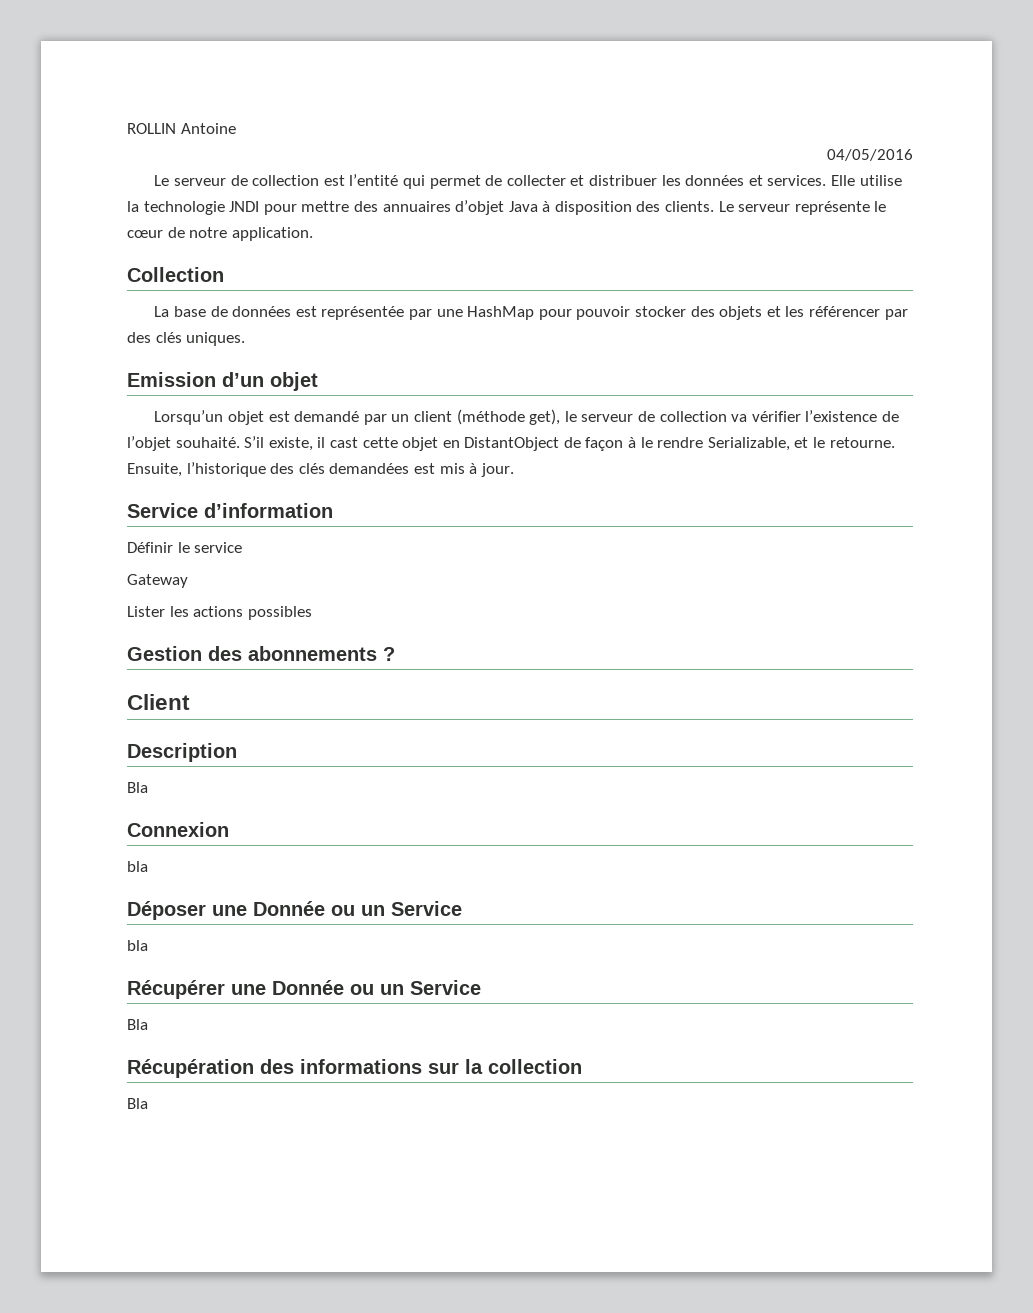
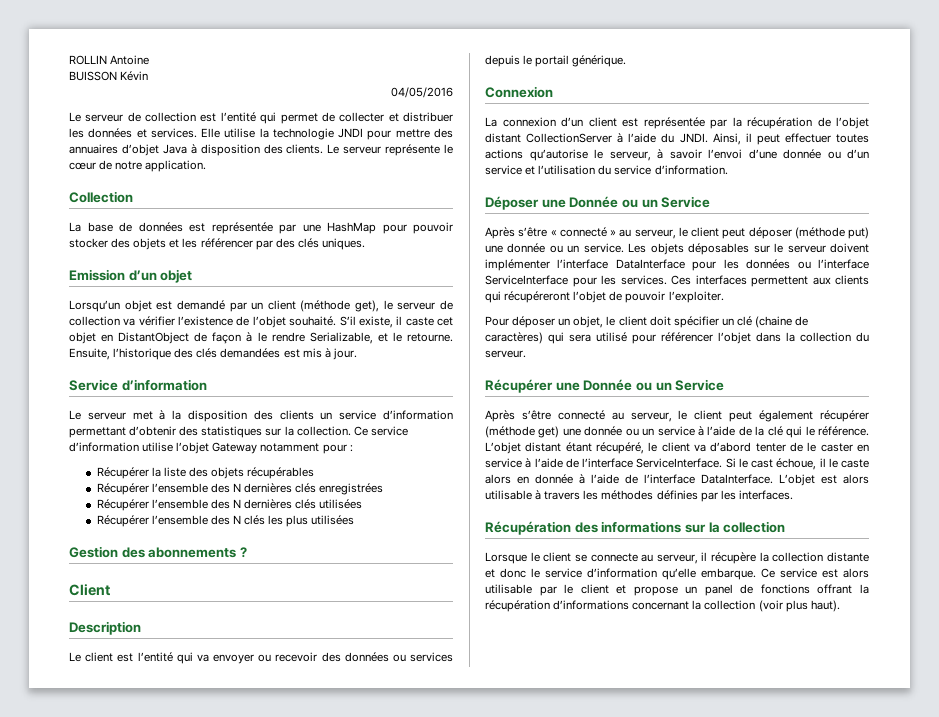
(236, 128) none -> [69,71,149,81] // BUISSON Kévin
[329,437,398,448] cast cette -> [405,317,454,326] caste cet
[127,542,243,553] [127,574,188,588] [127,606,312,620] Définir le service // Gateway // Lister les actions possibles -> [69,410,454,422] [69,426,408,438] [69,442,353,454] [96,467,315,479] [96,483,384,495] [96,499,363,511] [96,515,355,527] Le serveur met à la disposition des clients un service d’information permettant d’obtenir des statistiques sur la collection. Ce service d’information utilise l’objet Gateway notamment pour : // Récupérer la liste des objets récupérables // Récupérer l’ensemble des N dernières clés enregistrées // Récupérer l’ensemble des N dernières clés utilisées // Récupérer l’ensemble des N clés les plus utilisées
[127,782,148,793] [127,822,229,837] [127,861,148,872] Bla // Connexion // bla -> [69,652,453,664] [485,55,627,67] [485,86,553,98] [485,117,869,129] [485,133,869,145] [485,149,869,161] [485,165,728,175] Le client est l’entité qui va envoyer ou recevoir des données ou services depuis le portail générique. // Connexion // La connexion d’un client est représentée par la récupération de l’objet distant CollectionServer à l’aide du JNDI. Ainsi, il peut effectuer toutes actions qu’autorise le serveur, à savoir l’envoi d’une donnée ou d’un service et l’utilisation du service d’information.
[127,940,148,951] bla -> [485,227,869,239] [485,243,869,255] [485,259,869,271] [485,275,869,287] [485,291,724,303] [485,316,809,328] [485,332,869,344] [485,350,526,358] Après s’être « connecté » au serveur, le client peut déposer (méthode put) une donnée ou un service. Les objets déposables sur le serveur doivent implémenter l’interface DataInterface pour les données ou l’interface ServiceInterface pour les services. Ces interfaces permettent aux clients qui récupéreront l’objet de pouvoir l’exploiter. // Pour déposer un objet, le client doit spécifier un clé (chaine de caractères) qui sera utilisé pour référencer l’objet dans la collection du serveur.
[127,1019,148,1030] Bla -> [485,410,869,422] [485,426,869,438] [485,442,869,454] [485,458,869,470] [485,474,869,486] [485,490,793,502] Après s’être connecté au serveur, le client peut également récupérer (méthode get) une donnée ou un service à l’aide de la clé qui le référence. L’objet distant étant récupéré, le client va d’abord tenter de le caster en service à l’aide de l’interface ServiceInterface. Si le cast échoue, il le caste alors en donnée à l’aide de l’interface DataInterface. L’objet est alors utilisable à travers les méthodes définies par les interfaces.
[127,1098,148,1109] Bla -> [485,552,869,564] [485,568,869,580] [485,584,869,596] [485,600,840,612] Lorsque le client se connecte au serveur, il récupère la collection distante et donc le service d’information qu’elle embarque. Ce service est alors utilisable par le client et propose un panel de fonctions offrant la récupération d’informations concernant la collection (voir plus haut).

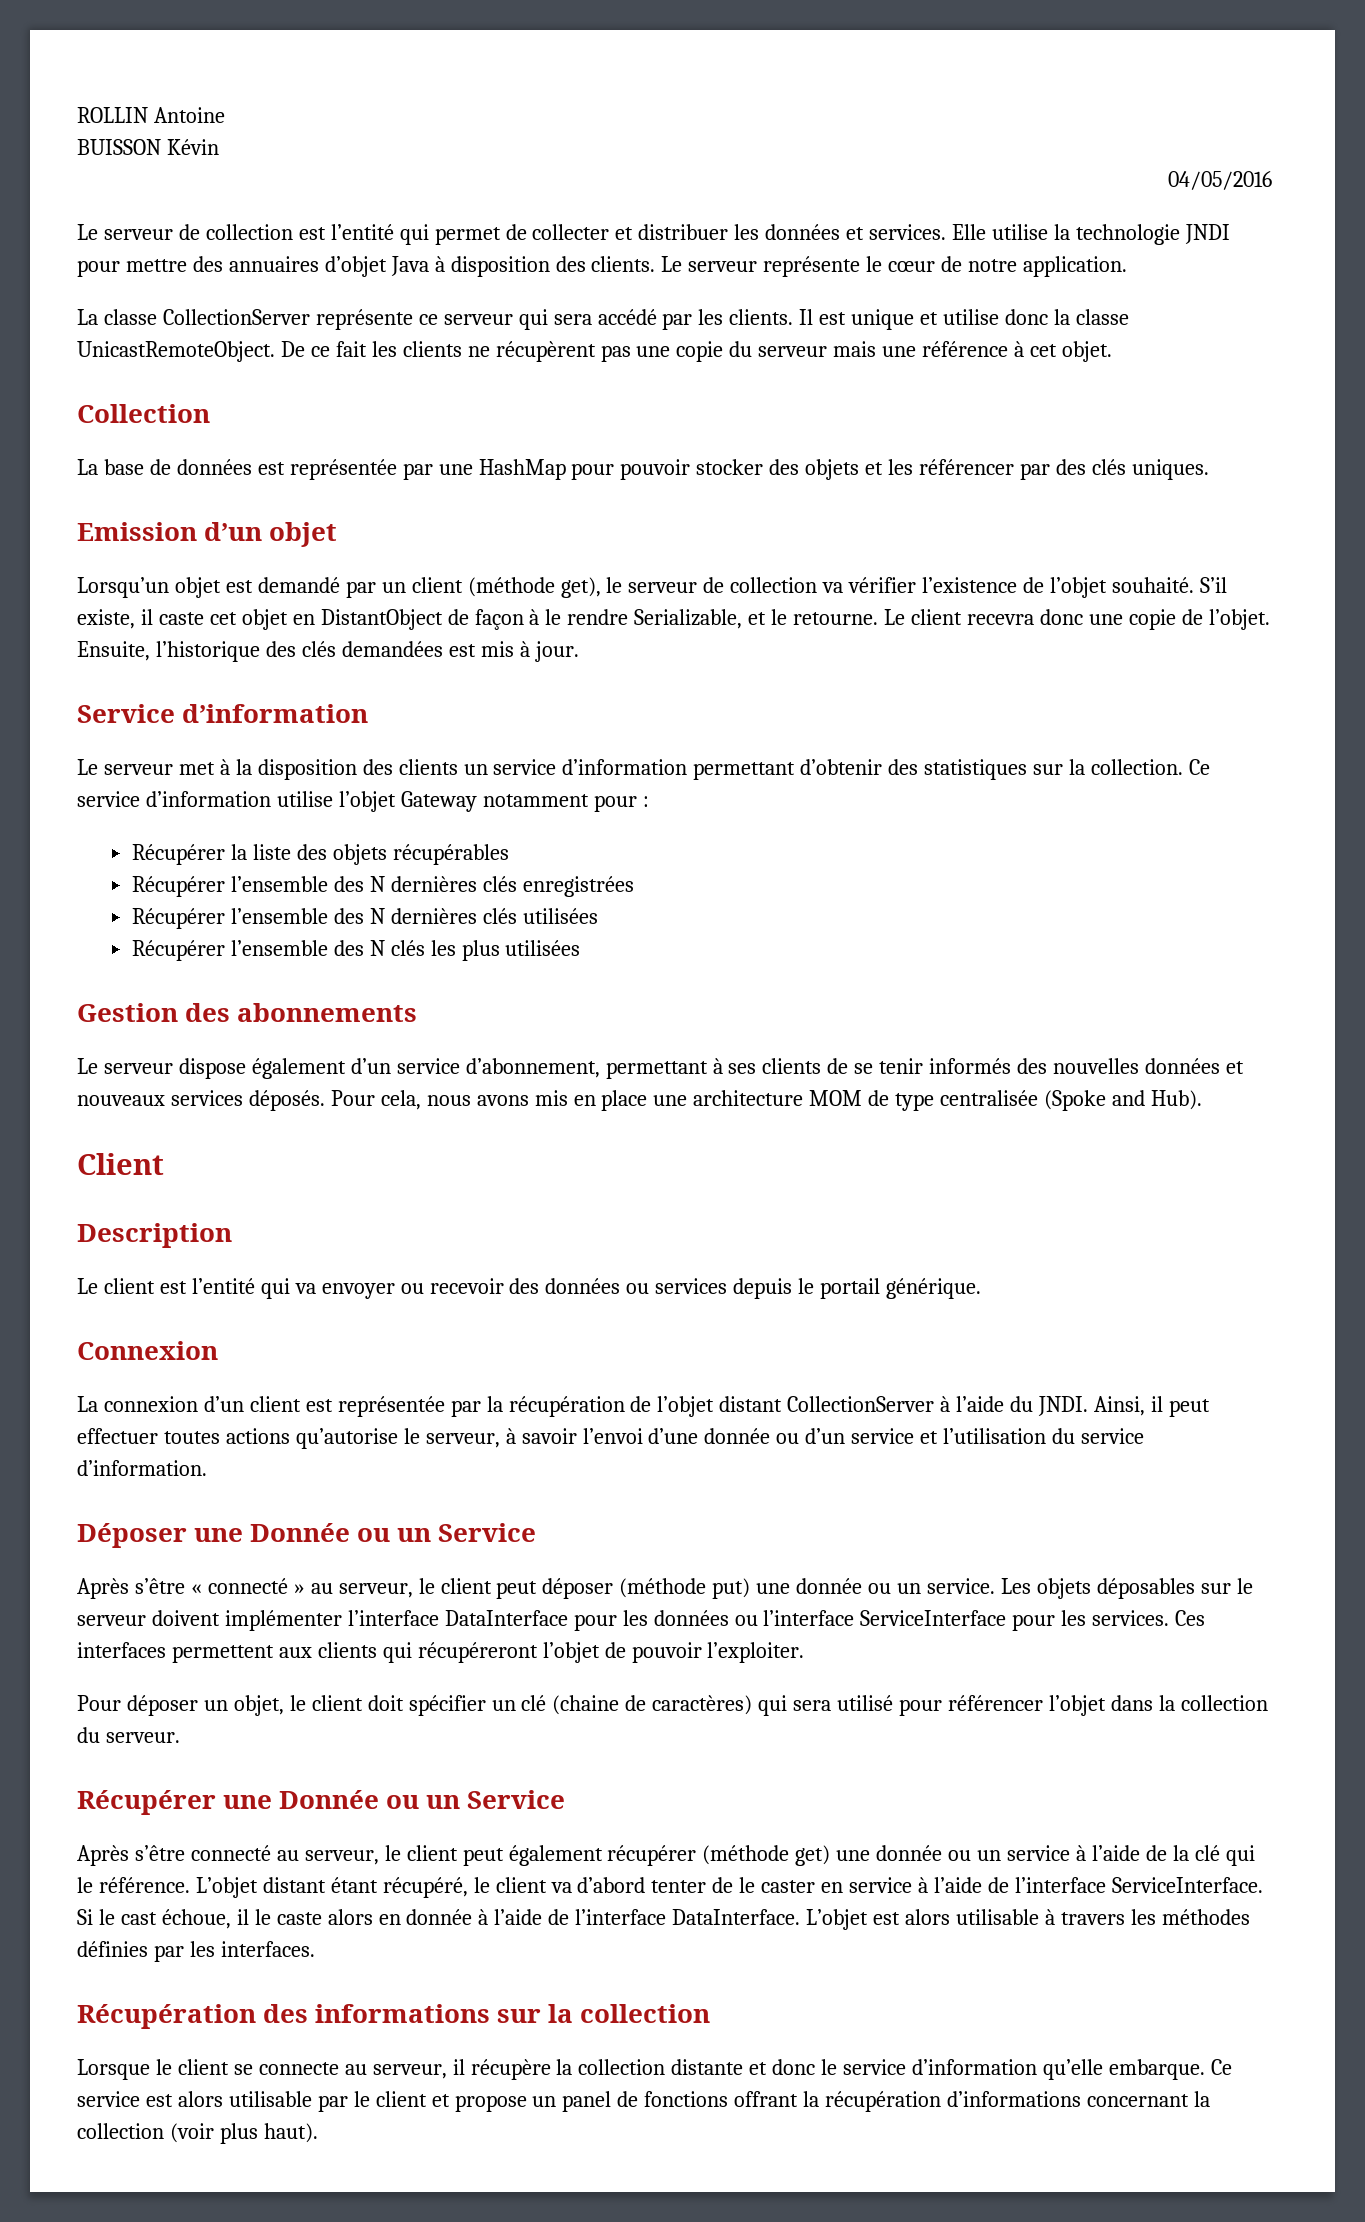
(207, 166) none -> [77,309,1129,330] [77,341,1112,362] // La classe CollectionServer représente ce serveur qui sera accédé par les clients. Il est unique et utilise donc la classe UnicastRemoteObject. De ce fait les clients ne récupèrent pas une copie du serveur mais une référence à cet objet.
(453, 337) none -> [884,609,1270,630] Le client recevra donc une copie de l’objet.
[239,547,247,558] ? -> [77,1058,1244,1079] [77,1090,1202,1111] // Le serveur dispose également d’un service d’abonnement, permettant à ses clients de se tenir informés des nouvelles données et nouveaux services déposés. Pour cela, nous avons mis en place une architecture MOM de type centralisée (Spoke and Hub).

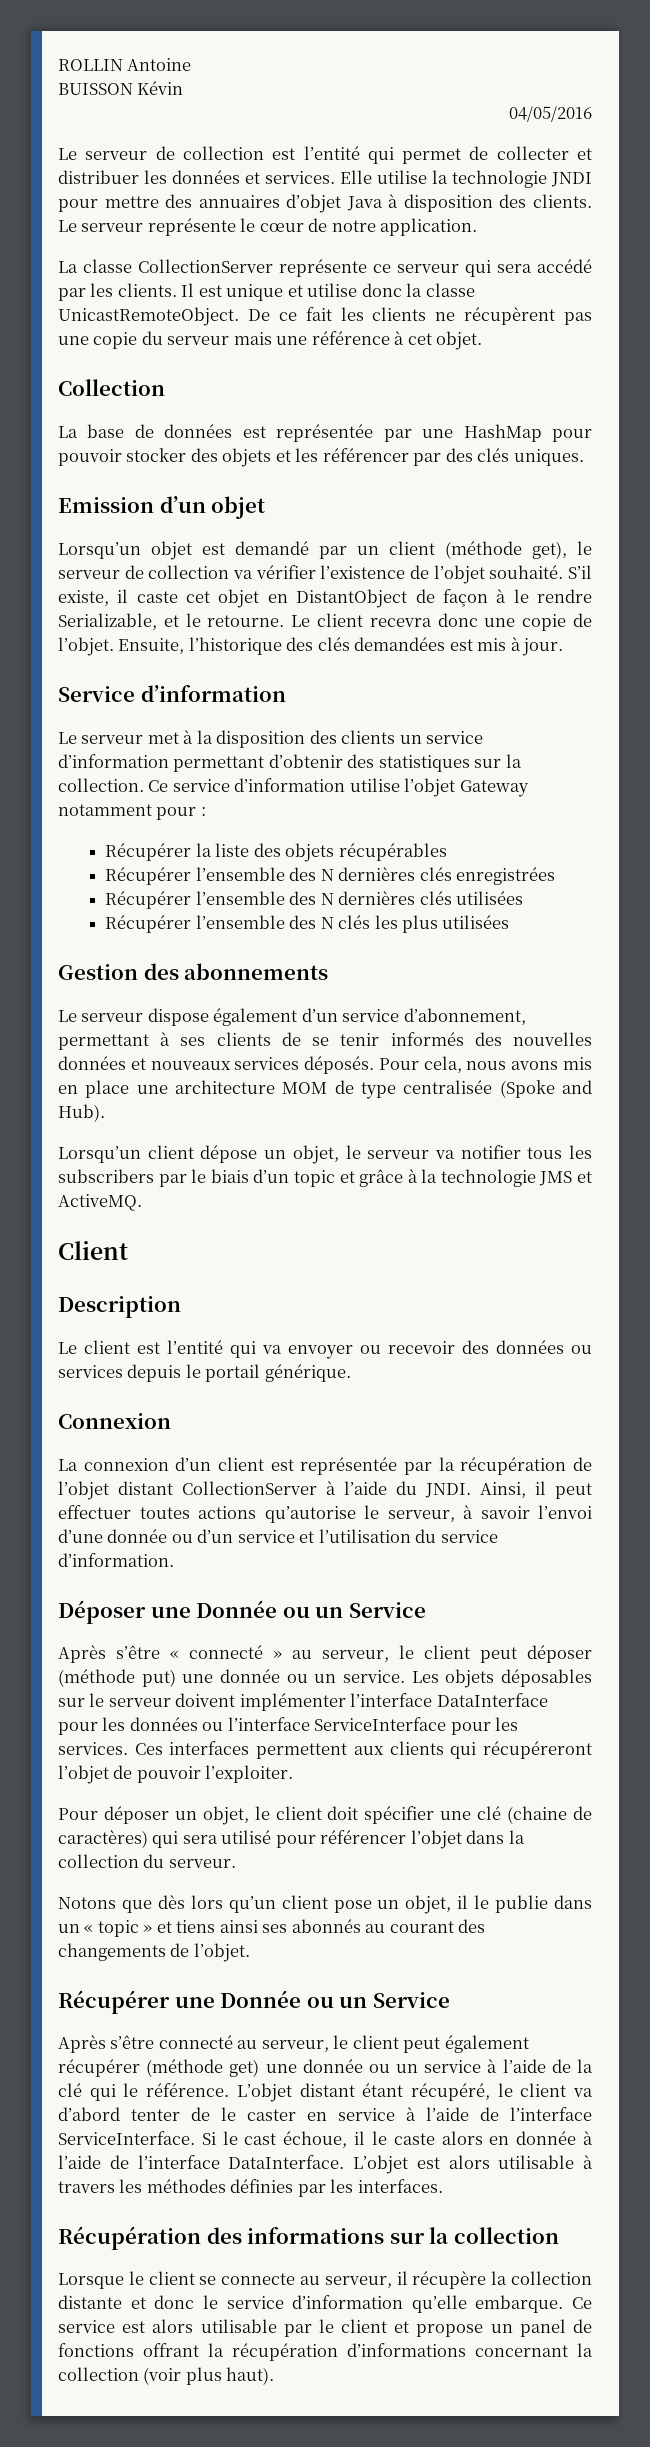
(1202, 1100) none -> [58,1145,592,1164] [58,1169,592,1187] [58,1194,142,1211] // Lorsqu’un client dépose un objet, le serveur va notifier tous les subscribers par le biais d’un topic et grâce à la technologie JMS et ActiveMQ.
[491,1700,516,1711] un -> [440,1811,472,1820] une
(180, 1737) none -> [58,1895,592,1914] [58,1919,486,1937] [58,1943,250,1962] // Notons que dès lors qu’un client pose un objet, il le publie dans un « topic » et tiens ainsi ses abonnés au courant des changements de l’objet.

